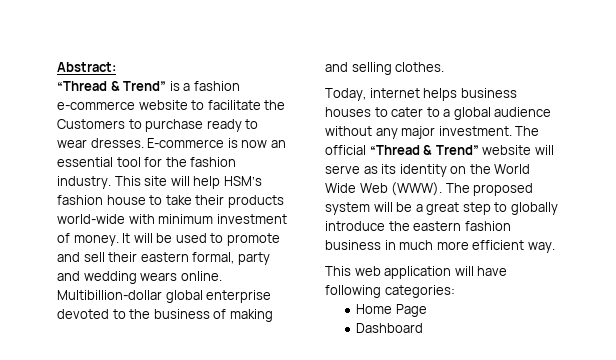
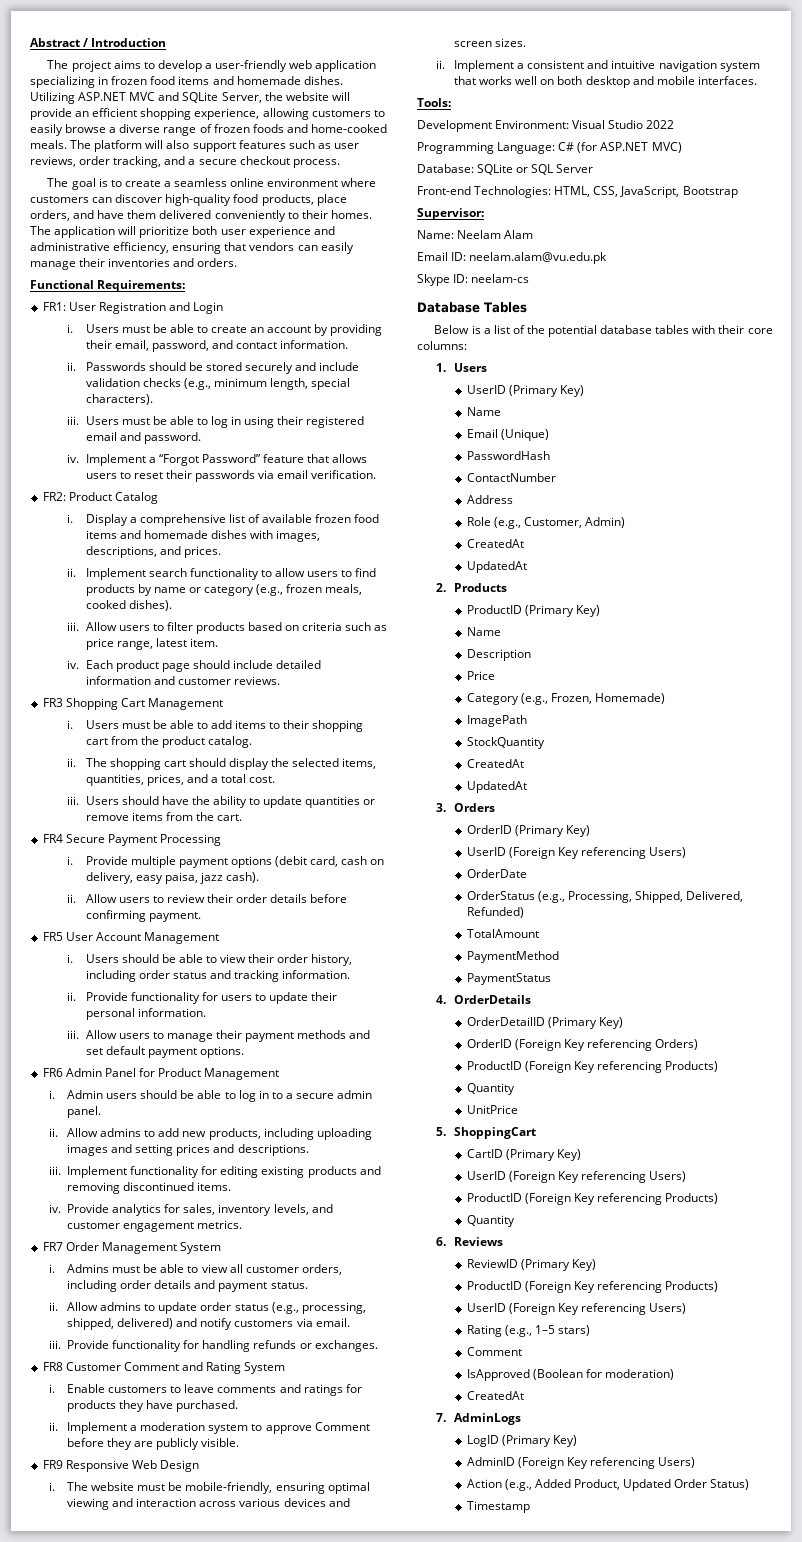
[57,62,116,72] [57,81,240,91] [57,100,286,110] [57,119,259,132] [57,138,286,148] [57,157,237,167] [57,176,262,189] [57,195,284,208] [57,214,287,224] [57,233,280,246] [57,252,270,265] [57,271,222,284] [57,290,272,303] [57,309,273,322] [325,62,445,75] [325,88,517,101] [325,107,552,120] [325,126,540,139] [325,145,554,155] [325,164,531,177] [325,182,534,196] [325,202,558,215] [325,221,511,231] [325,240,555,253] [325,266,508,279] [325,285,455,298] [356,304,427,317] [356,323,424,333] Abstract: // “Thread & Trend” is a fashion e-commerce website to facilitate the Customers to purchase ready to wear dresses. E-commerce is now an essential tool for the fashion industry. This site will help HSM’s fashion house to take their products world-wide with minimum investment of money. It will be used to promote and sell their eastern formal, party and wedding wears online. Multibillion-dollar global enterprise devoted to the business of making and selling clothes. // Today, internet helps business houses to cater to a global audience without any major investment. The official “Thread & Trend” website will serve as its identity on the World Wide Web (WWW). The proposed system will be a great step to globally introduce the eastern fashion business in much more efficient way. // This web application will have following categories: // Home Page // Dashboard -> [30,38,167,47] [47,60,377,72] [30,76,343,88] [30,92,350,104] [30,108,385,120] [30,124,387,136] [30,140,359,152] [30,156,340,168] [47,178,377,190] [30,194,347,206] [30,210,372,222] [30,226,335,238] [30,242,354,254] [30,258,238,270] [30,280,186,292] [42,302,224,314] [67,324,383,336] [85,340,349,352] [67,362,360,374] [85,378,351,390] [85,394,153,405] [67,416,365,428] [85,432,201,444] [67,454,368,466] [85,470,377,482] [42,492,158,504] [67,514,380,526] [85,530,321,542] [85,546,221,558] [67,568,377,580] [85,584,363,596] [85,600,172,611] [67,622,388,634] [85,638,218,650] [67,660,322,672] [85,676,280,685] [42,698,223,710] [67,720,364,732] [85,736,252,748] [67,758,377,770] [85,774,276,786] [67,796,376,808] [85,812,242,821] [42,834,221,846] [67,856,385,868] [85,872,259,884] [67,894,348,903] [85,910,201,922] [42,932,219,944] [67,954,353,966] [85,970,351,982] [67,992,338,1004] [85,1008,206,1020] [67,1030,371,1042] [85,1046,244,1058] [42,1068,280,1080] [48,1090,373,1102] [67,1106,102,1118] [48,1128,372,1140] [67,1144,309,1156] [48,1166,381,1178] [67,1182,232,1194] [48,1204,333,1216] [67,1220,243,1232] [42,1242,221,1254] [48,1264,342,1275] [67,1280,308,1292] [48,1302,366,1314] [67,1318,350,1330] [48,1340,378,1352] [42,1362,286,1374] [48,1384,362,1396] [67,1400,239,1412] [48,1422,370,1434] [67,1438,240,1450] [42,1460,199,1472] [48,1482,370,1494] [67,1498,350,1510] [454,38,527,47] [435,60,760,72] [454,76,757,88] [417,98,451,107] [417,120,675,132] [417,142,682,154] [417,164,594,175] [417,186,738,198] [417,208,484,220] [417,230,534,239] [417,252,608,264] [417,274,530,286] [417,302,527,313] [434,325,773,337] [417,341,467,350] [435,363,488,372] [466,385,584,397] [466,407,501,416] [466,429,549,441] [466,451,550,460] [466,473,556,482] [466,495,513,504] [466,517,625,529] [466,539,524,548] [466,561,527,573] [435,583,508,592] [466,605,600,617] [466,627,501,636] [466,649,531,661] [466,671,495,680] [466,693,665,705] [466,715,527,727] [466,737,545,749] [466,759,524,768] [466,781,527,793] [435,803,496,812] [466,825,590,837] [466,847,687,859] [466,869,527,878] [466,891,744,903] [466,907,524,918] [466,929,539,938] [466,951,559,963] [466,973,551,985] [435,995,532,1004] [466,1017,623,1029] [466,1039,699,1051] [466,1061,719,1073] [466,1083,515,1095] [466,1105,518,1114] [435,1127,537,1139] [466,1149,581,1161] [466,1171,687,1183] [466,1193,719,1205] [466,1215,515,1227] [435,1237,504,1246] [466,1259,596,1271] [466,1281,719,1293] [466,1303,687,1315] [466,1325,590,1337] [466,1347,522,1356] [466,1369,674,1381] [466,1391,524,1400] [435,1413,522,1425] [466,1435,577,1447] [466,1457,696,1469] [466,1479,750,1491] [466,1501,530,1513] Abstract / Introduction // The project aims to develop a user-friendly web application specializing in frozen food items and homemade dishes. Utilizing ASP.NET MVC and SQLite Server, the website will provide an efficient shopping experience, allowing customers to easily browse a diverse range of frozen foods and home-cooked meals. The platform will also support features such as user reviews, order tracking, and a secure checkout process. // The goal is to create a seamless online environment where customers can discover high-quality food products, place orders, and have them delivered conveniently to their homes. The application will prioritize both user experience and administrative efficiency, ensuring that vendors can easily manage their inventories and orders. // Functional Requirements: // FR1: User Registration and Login // i. Users must be able to create an account by providing their email, password, and contact information. // ii. Passwords should be stored securely and include validation checks (e.g., minimum length, special characters). // iii. Users must be able to log in using their registered email and password. // iv. Implement a “Forgot Password” feature that allows users to reset their passwords via email verification. // FR2: Product Catalog // i. Display a comprehensive list of available frozen food items and homemade dishes with images, descriptions, and prices. // ii. Implement search functionality to allow users to find products by name or category (e.g., frozen meals, cooked dishes). // iii. Allow users to filter products based on criteria such as price range, latest item. // iv. Each product page should include detailed information and customer reviews. // FR3 Shopping Cart Management // i. Users must be able to add items to their shopping cart from the product catalog. // ii. The shopping cart should display the selected items, quantities, prices, and a total cost. // iii. Users should have the ability to update quantities or remove items from the cart. // FR4 Secure Payment Processing // i. Provide multiple payment options (debit card, cash on delivery, easy paisa, jazz cash). // ii. Allow users to review their order details before confirming payment. // FR5 User Account Management // i. Users should be able to view their order history, including order status and tracking information. // ii. Provide functionality for users to update their personal information. // iii. Allow users to manage their payment methods and set default payment options. // FR6 Admin Panel for Product Management // i. Admin users should be able to log in to a secure admin panel. // ii. Allow admins to add new products, including uploading images and setting prices and descriptions. // iii. Implement functionality for editing existing products and removing discontinued items. // iv. Provide analytics for sales, inventory levels, and customer engagement metrics. // FR7 Order Management System // i. Admins must be able to view all customer orders, including order details and payment status. // ii. Allow admins to update order status (e.g., processing, shipped, delivered) and notify customers via email. // iii. Provide functionality for handling refunds or exchanges. // FR8 Customer Comment and Rating System // i. Enable customers to leave comments and ratings for products they have purchased. // ii. Implement a moderation system to approve Comment before they are publicly visible. // FR9 Responsive Web Design // i. The website must be mobile-friendly, ensuring optimal viewing and interaction across various devices and screen sizes. // ii. Implement a consistent and intuitive navigation system that works well on both desktop and mobile interfaces. // Tools: // Development Environment: Visual Studio 2022 // Programming Language: C# (for ASP.NET MVC) // Database: SQLite or SQL Server // Front-end Technologies: HTML, CSS, JavaScript, Bootstrap // Supervisor: // Name: Neelam Alam // Email ID: neelam.alam@vu.edu.pk // Skype ID: neelam-cs // Database Tables // Below is a list of the potential database tables with their core columns: // 1. Users // UserID (Primary Key) // Name // Email (Unique) // PasswordHash // ContactNumber // Address // Role (e.g., Customer, Admin) // CreatedAt // UpdatedAt // 2. Products // ProductID (Primary Key) // Name // Description // Price // Category (e.g., Frozen, Homemade) // ImagePath // StockQuantity // CreatedAt // UpdatedAt // 3. Orders // OrderID (Primary Key) // UserID (Foreign Key referencing Users) // OrderDate // OrderStatus (e.g., Processing, Shipped, Delivered, Refunded) // TotalAmount // PaymentMethod // PaymentStatus // 4. OrderDetails // OrderDetailID (Primary Key) // OrderID (Foreign Key referencing Orders) // ProductID (Foreign Key referencing Products) // Quantity // UnitPrice // 5. ShoppingCart // CartID (Primary Key) // UserID (Foreign Key referencing Users) // ProductID (Foreign Key referencing Products) // Quantity // 6. Reviews // ReviewID (Primary Key) // ProductID (Foreign Key referencing Products) // UserID (Foreign Key referencing Users) // Rating (e.g., 1–5 stars) // Comment // IsApproved (Boolean for moderation) // CreatedAt // 7. AdminLogs // LogID (Primary Key) // AdminID (Foreign Key referencing Users) // Action (e.g., Added Product, Updated Order Status) // Timestamp

